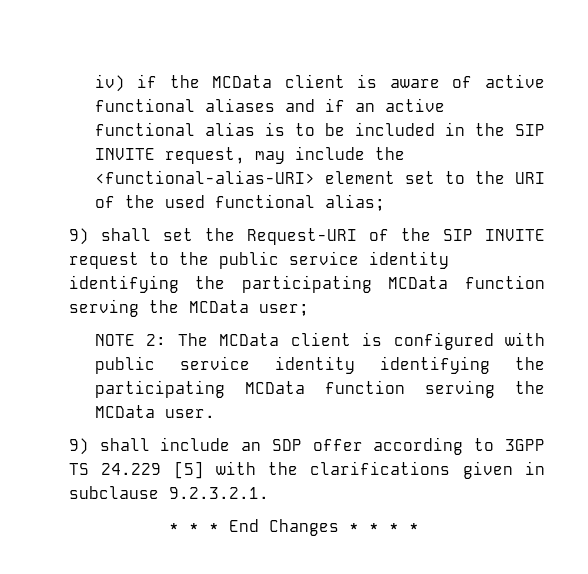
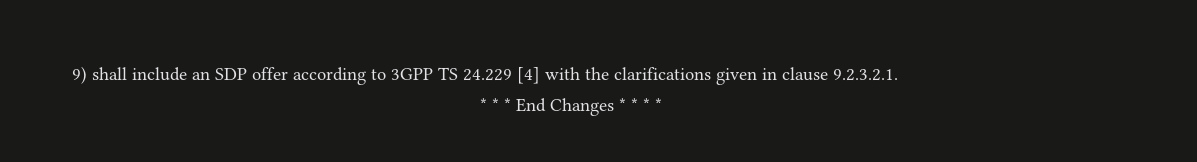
[94,74,546,92] [94,98,445,112] [94,122,546,136] [94,146,405,164] [94,170,545,184] [94,194,385,211] [68,228,545,245] [68,251,449,269] [68,275,545,293] [68,299,309,317] [94,332,545,350] [94,356,546,374] [94,380,546,398] [94,405,215,418] iv) if the MCData client is aware of active functional aliases and if an active functional alias is to be included in the SIP INVITE request, may include the <functional-alias-URI> element set to the URI of the used functional alias; // 9) shall set the Request-URI of the SIP INVITE request to the public service identity identifying the participating MCData function serving the MCData user; // NOTE 2: The MCData client is configured with public service identity identifying the participating MCData function serving the MCData user. // -> (72, 75) none
[173,461,204,479] [5] -> [517,67,541,84] [4]
[68,486,159,499] subclause -> [782,67,829,81] clause

